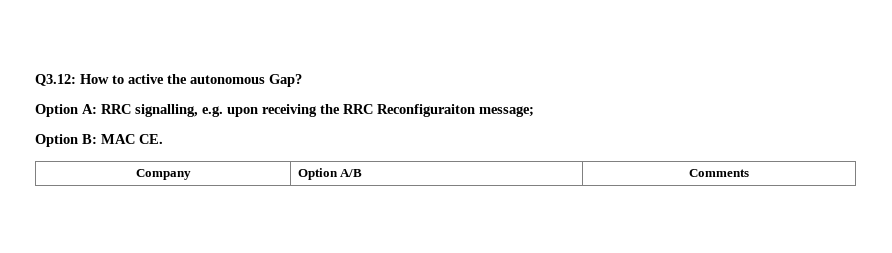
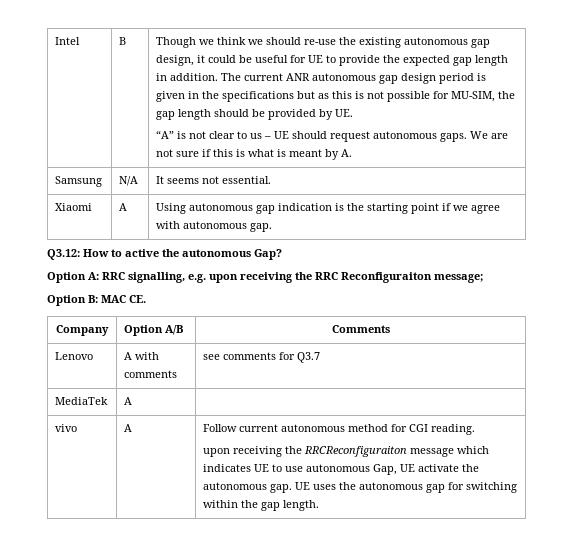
(35, 80) none -> [55,37,81,45] [119,37,127,45] [156,37,491,48] [156,55,509,66] [156,73,487,84] [156,91,516,102] [156,109,354,120] [156,130,509,142] [156,149,353,160] [55,176,103,187] [119,176,139,186] [156,176,272,184] [55,203,93,211] [119,203,128,211] [156,203,501,214] [156,221,273,232] Intel | B | Though we think we should re-use the existing autonomous gap design, it could be useful for UE to provide the expected gap length in addition. The current ANR autonomous gap design period is given in the specifications but as this is not possible for MU-SIM, the gap length should be provided by UE. // “A” is not clear to us – UE should request autonomous gaps. We are not sure if this is what is meant by A. // Samsung | N/A | It seems not essential. // Xiaomi | A | Using autonomous gap indication is the starting point if we agree with autonomous gap. //
(749, 173) none -> [55,352,94,360] [124,352,160,360] [124,370,178,378] [203,352,321,363] [55,397,109,405] [124,397,133,405] [55,424,78,432] [124,424,133,432] [203,424,476,435] [203,446,490,457] [203,464,480,475] [203,482,518,493] [203,500,320,511] // Lenovo | A with comments | see comments for Q3.7 // MediaTek | A | // vivo | A | Follow current autonomous method for CGI reading. // upon receiving the RRCReconfiguraiton message which indicates UE to use autonomous Gap, UE activate the autonomous gap. UE uses the autonomous gap for switching within the gap length.

